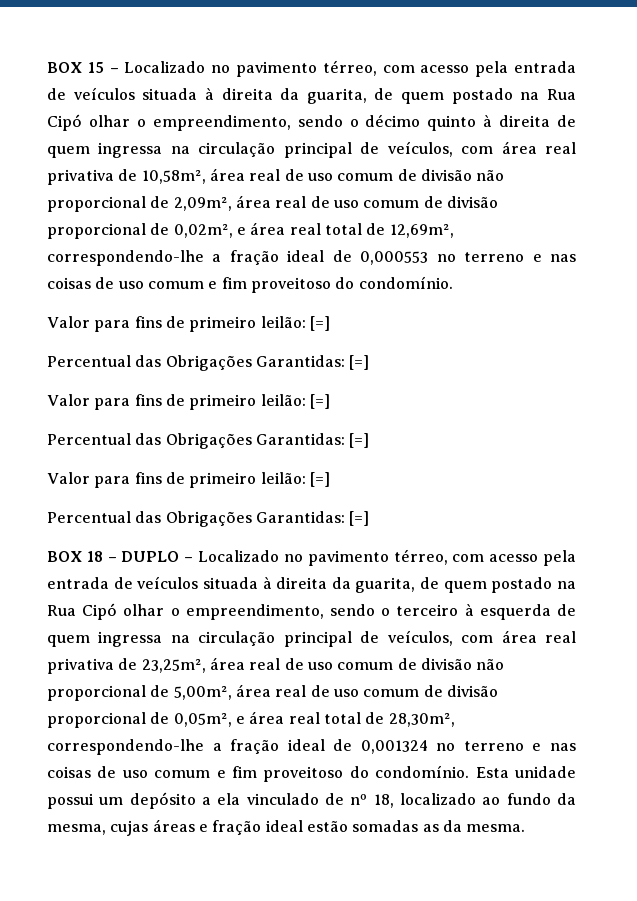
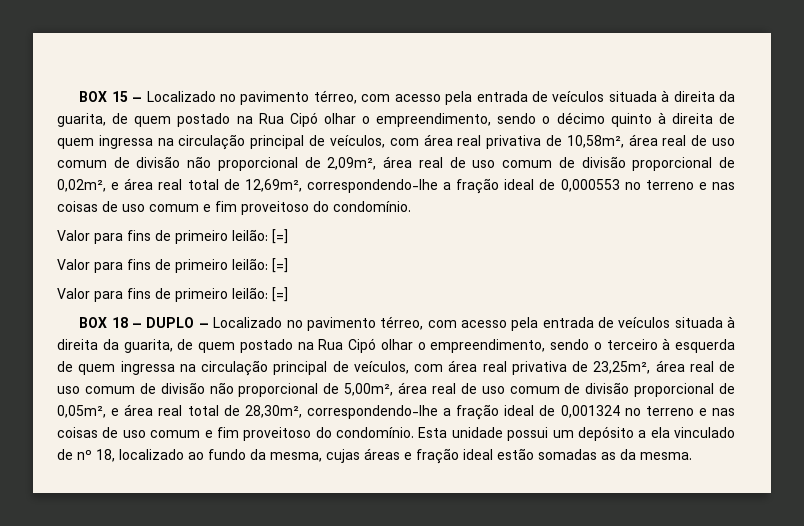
[47,355,370,371] [47,394,330,410] [47,433,370,449] [47,472,330,488] [47,511,370,527] Percentual das Obrigações Garantidas: [=] // Valor para fins de primeiro leilão: [=] // Percentual das Obrigações Garantidas: [=] // Valor para fins de primeiro leilão: [=] // Percentual das Obrigações Garantidas: [=] -> [57,258,288,273] [57,287,288,302] Valor para fins de primeiro leilão: [=] // Valor para fins de primeiro leilão: [=]

